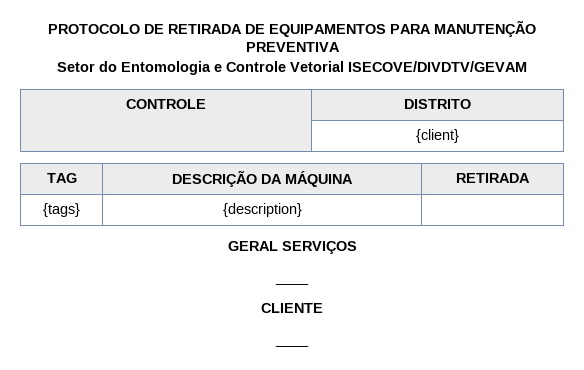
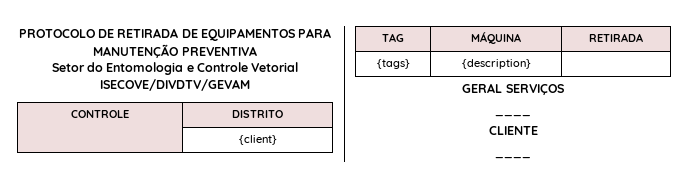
[172,170,282,187] DESCRIÇÃO DA -> (404, 37) none

